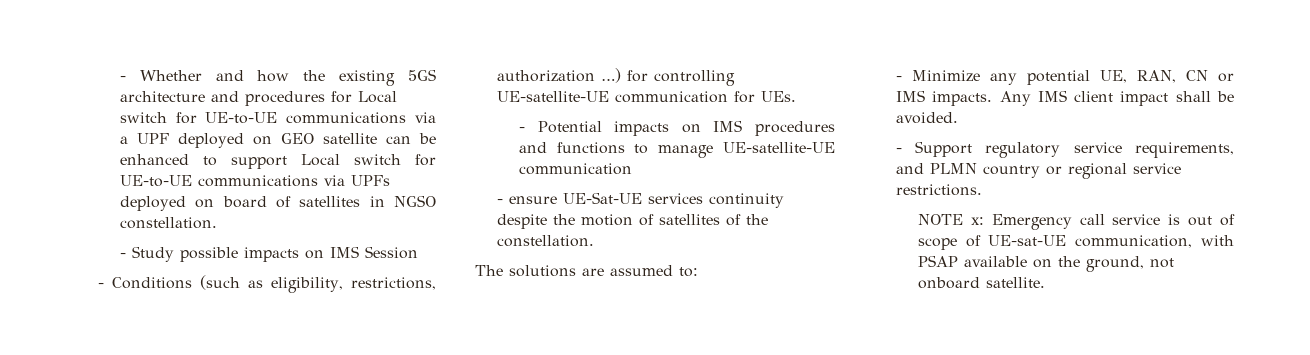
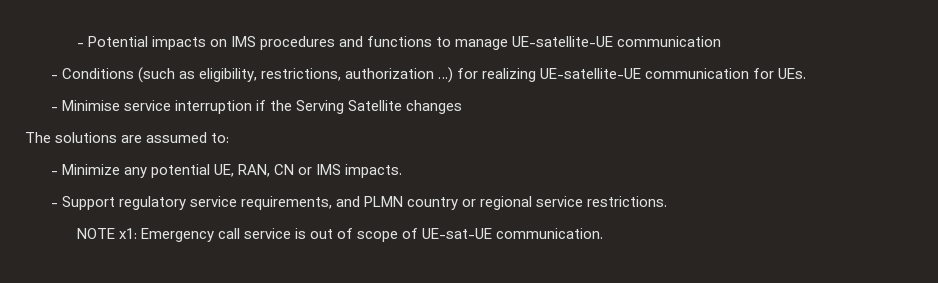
[119,69,436,86] [119,91,397,106] [119,112,437,124] [119,133,436,148] [119,154,436,169] [119,175,390,187] [119,195,436,211] [119,217,217,229] [119,246,418,262] [97,275,436,293] [496,68,735,86] [496,91,796,103] [518,127,525,132] - Whether and how the existing 5GS architecture and procedures for Local switch for UE-to-UE communications via a UPF deployed on GEO satellite can be enhanced to support Local switch for UE-to-UE communications via UPFs deployed on board of satellites in NGSO constellation. // - Study possible impacts on IMS Session // - Conditions (such as eligibility, restrictions, authorization …) for controlling UE-satellite-UE communication for UEs. // - -> [76,43,84,47] -
[508,192,784,208] [496,214,768,229] [496,235,594,247] ensure UE-Sat-UE services continuity despite the motion of satellites of the constellation. -> [61,67,807,83] [50,100,463,114] Conditions (such as eligibility, restrictions, authorization …) for realizing UE-satellite-UE communication for UEs. // - Minimise service interruption if the Serving Satellite changes
[999,90,1234,106] [895,112,958,124] Any IMS client impact shall be avoided. -> (403, 171) none
[970,217,984,225] x: -> [118,228,137,239] x1:
[1075,235,1234,248] [917,255,1174,272] [917,277,1045,289] communication, with PSAP available on the ground, not onboard satellite. -> [496,228,604,239] communication.

